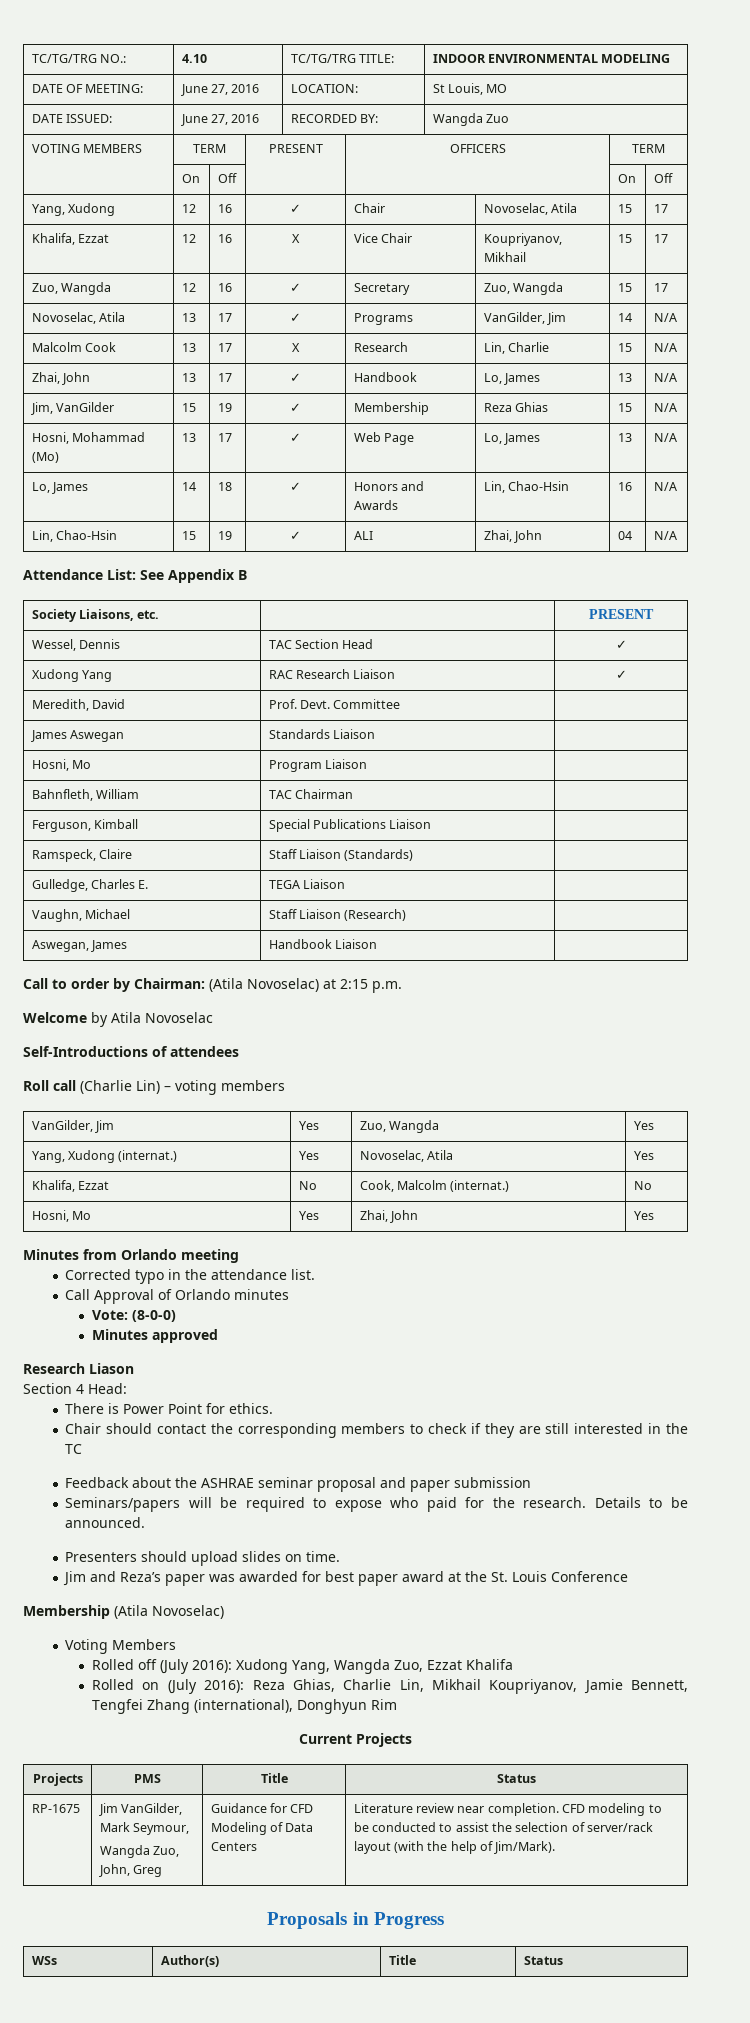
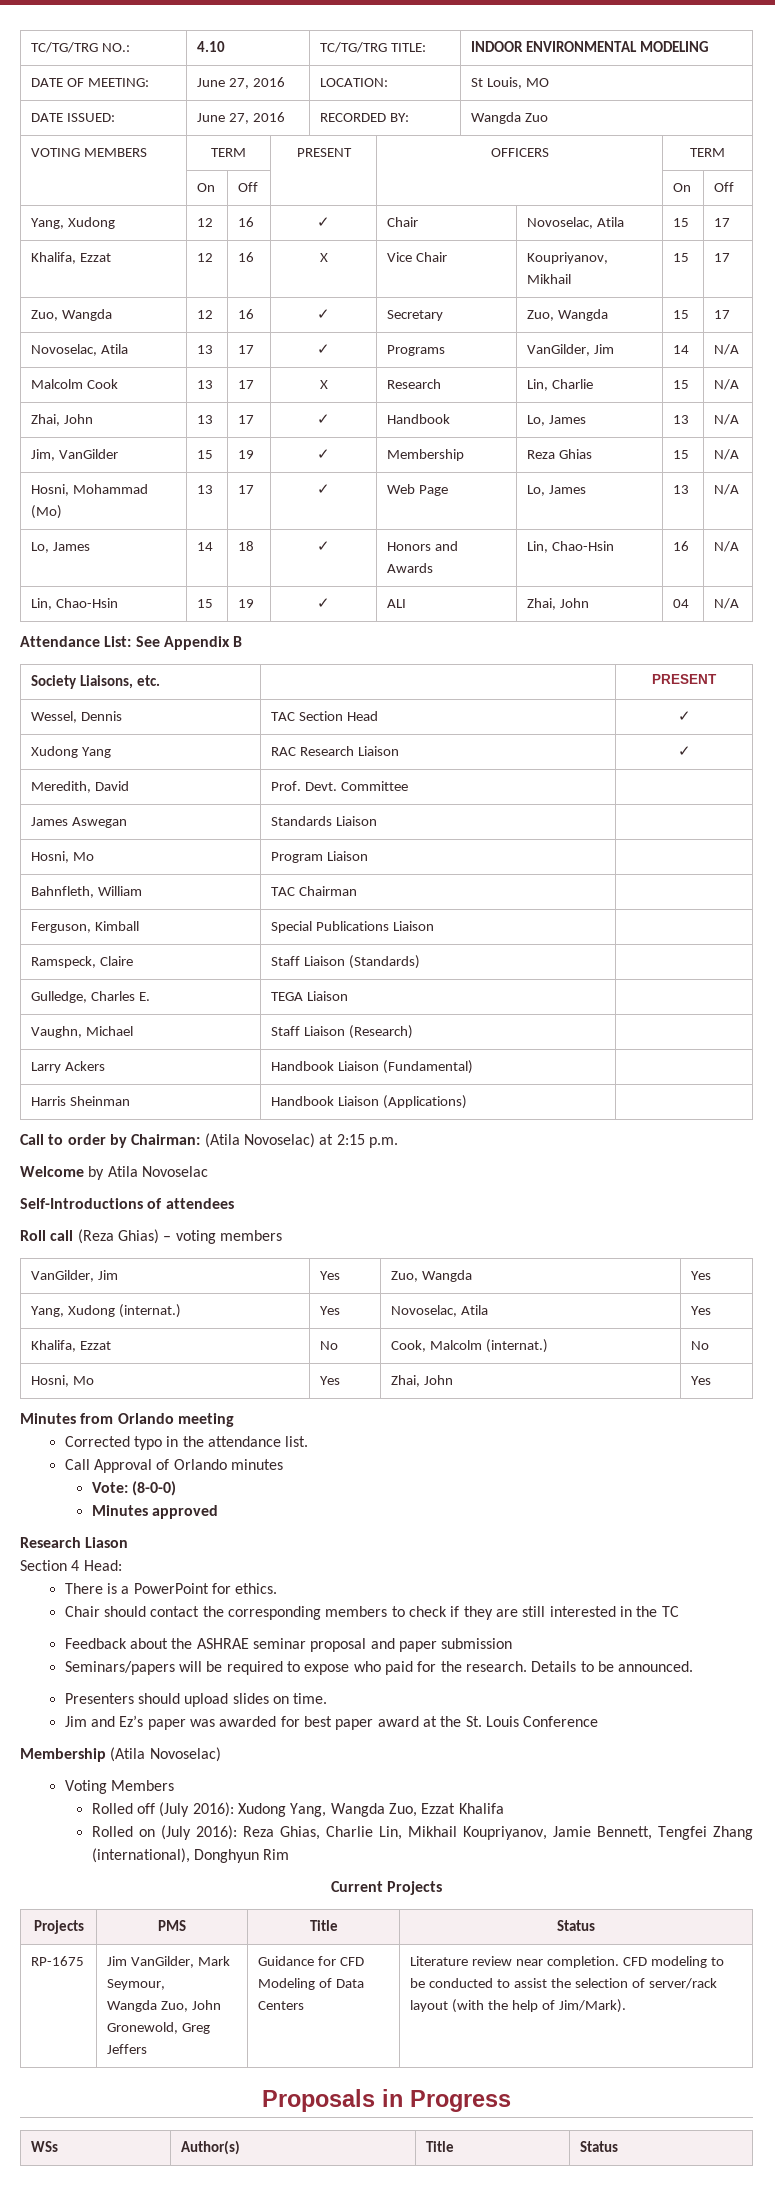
[31,940,127,952] [268,939,377,949] Aswegan, James | Handbook Liaison -> [31,1061,106,1073] [271,1060,473,1074] [31,1096,131,1106] [271,1095,467,1109] Larry Ackers | Handbook Liaison (Fundamental) | // Harris Sheinman | Handbook Liaison (Applications)
[80,1080,160,1094] (Charlie Lin) -> [77,1229,159,1244] (Reza Ghias)
[123,1403,203,1414] Power Point -> [121,1583,209,1594] a PowerPoint
[120,1572,162,1582] Reza’s -> [119,1715,144,1727] Ez’s
[98,1864,130,1877] John, -> [191,2000,221,2010] [107,2022,179,2034] John Gronewold,
(162, 1871) none -> [107,2044,148,2054] Jeffers

